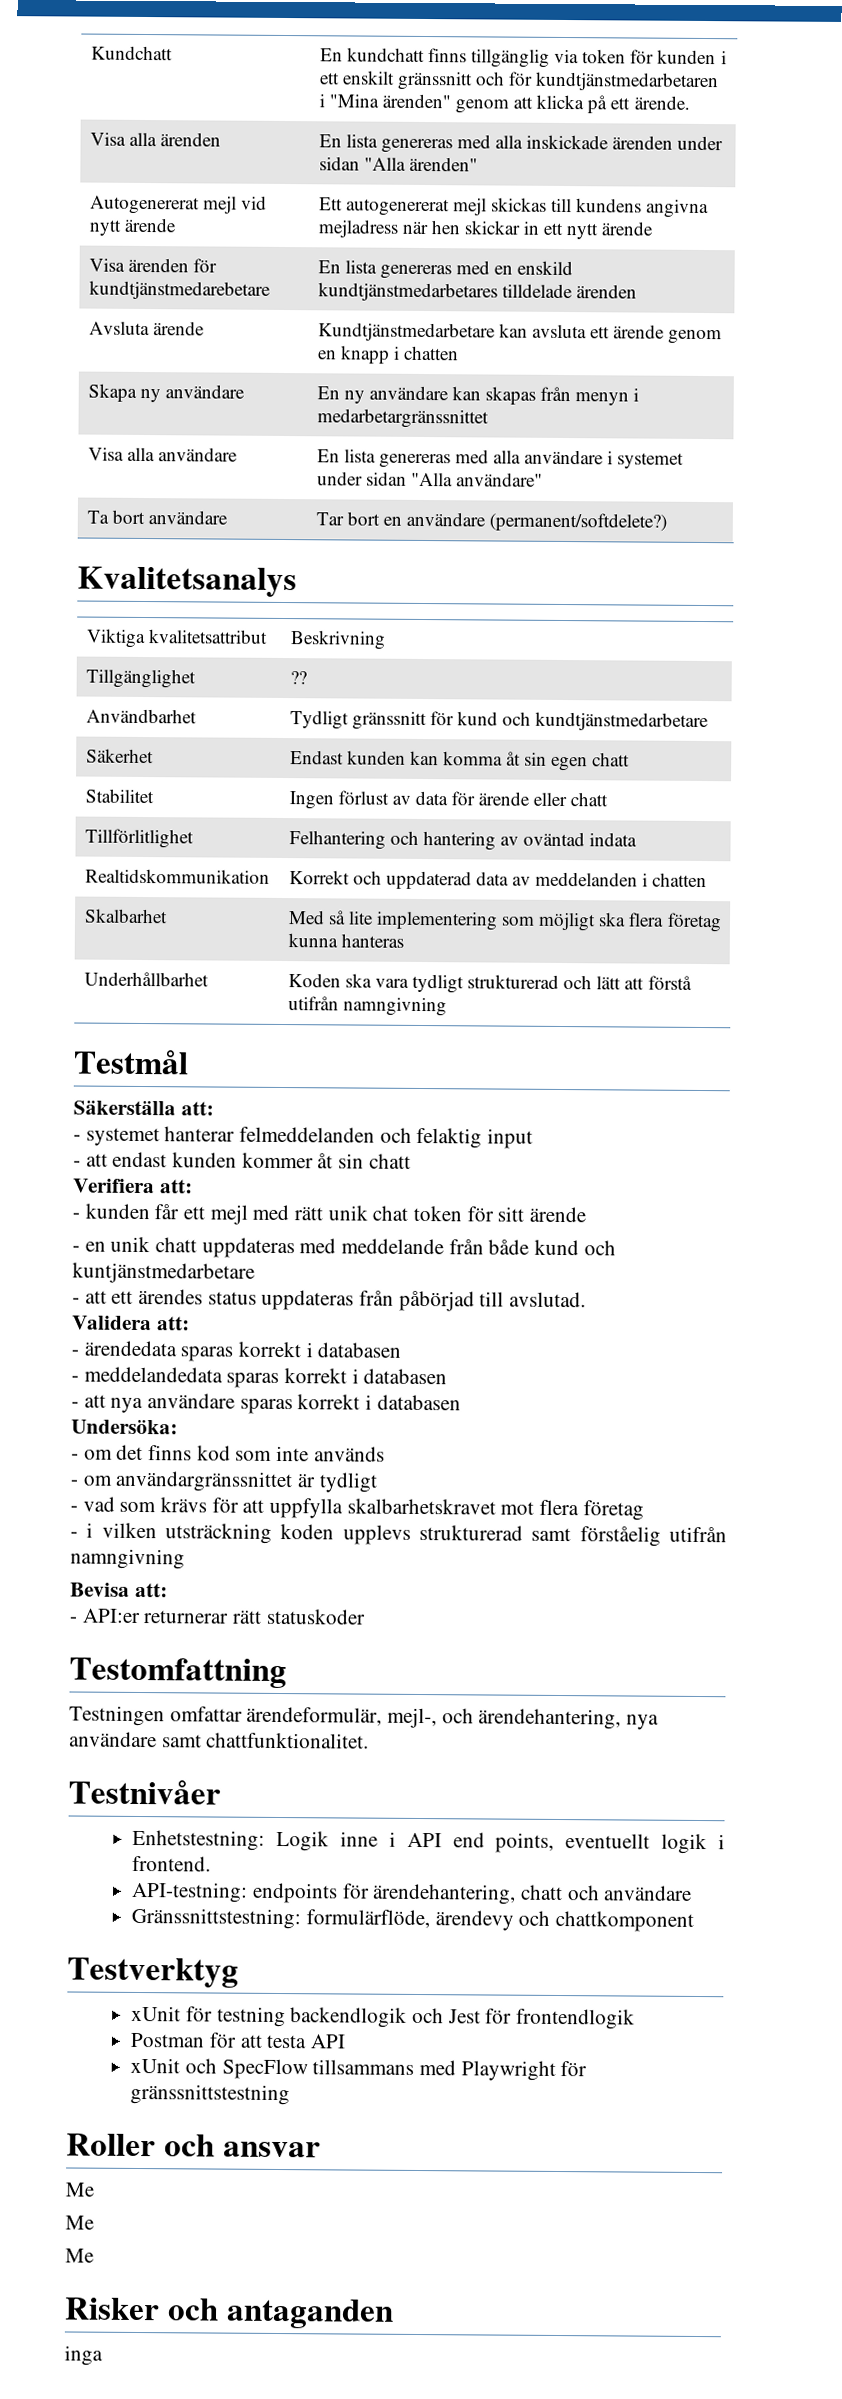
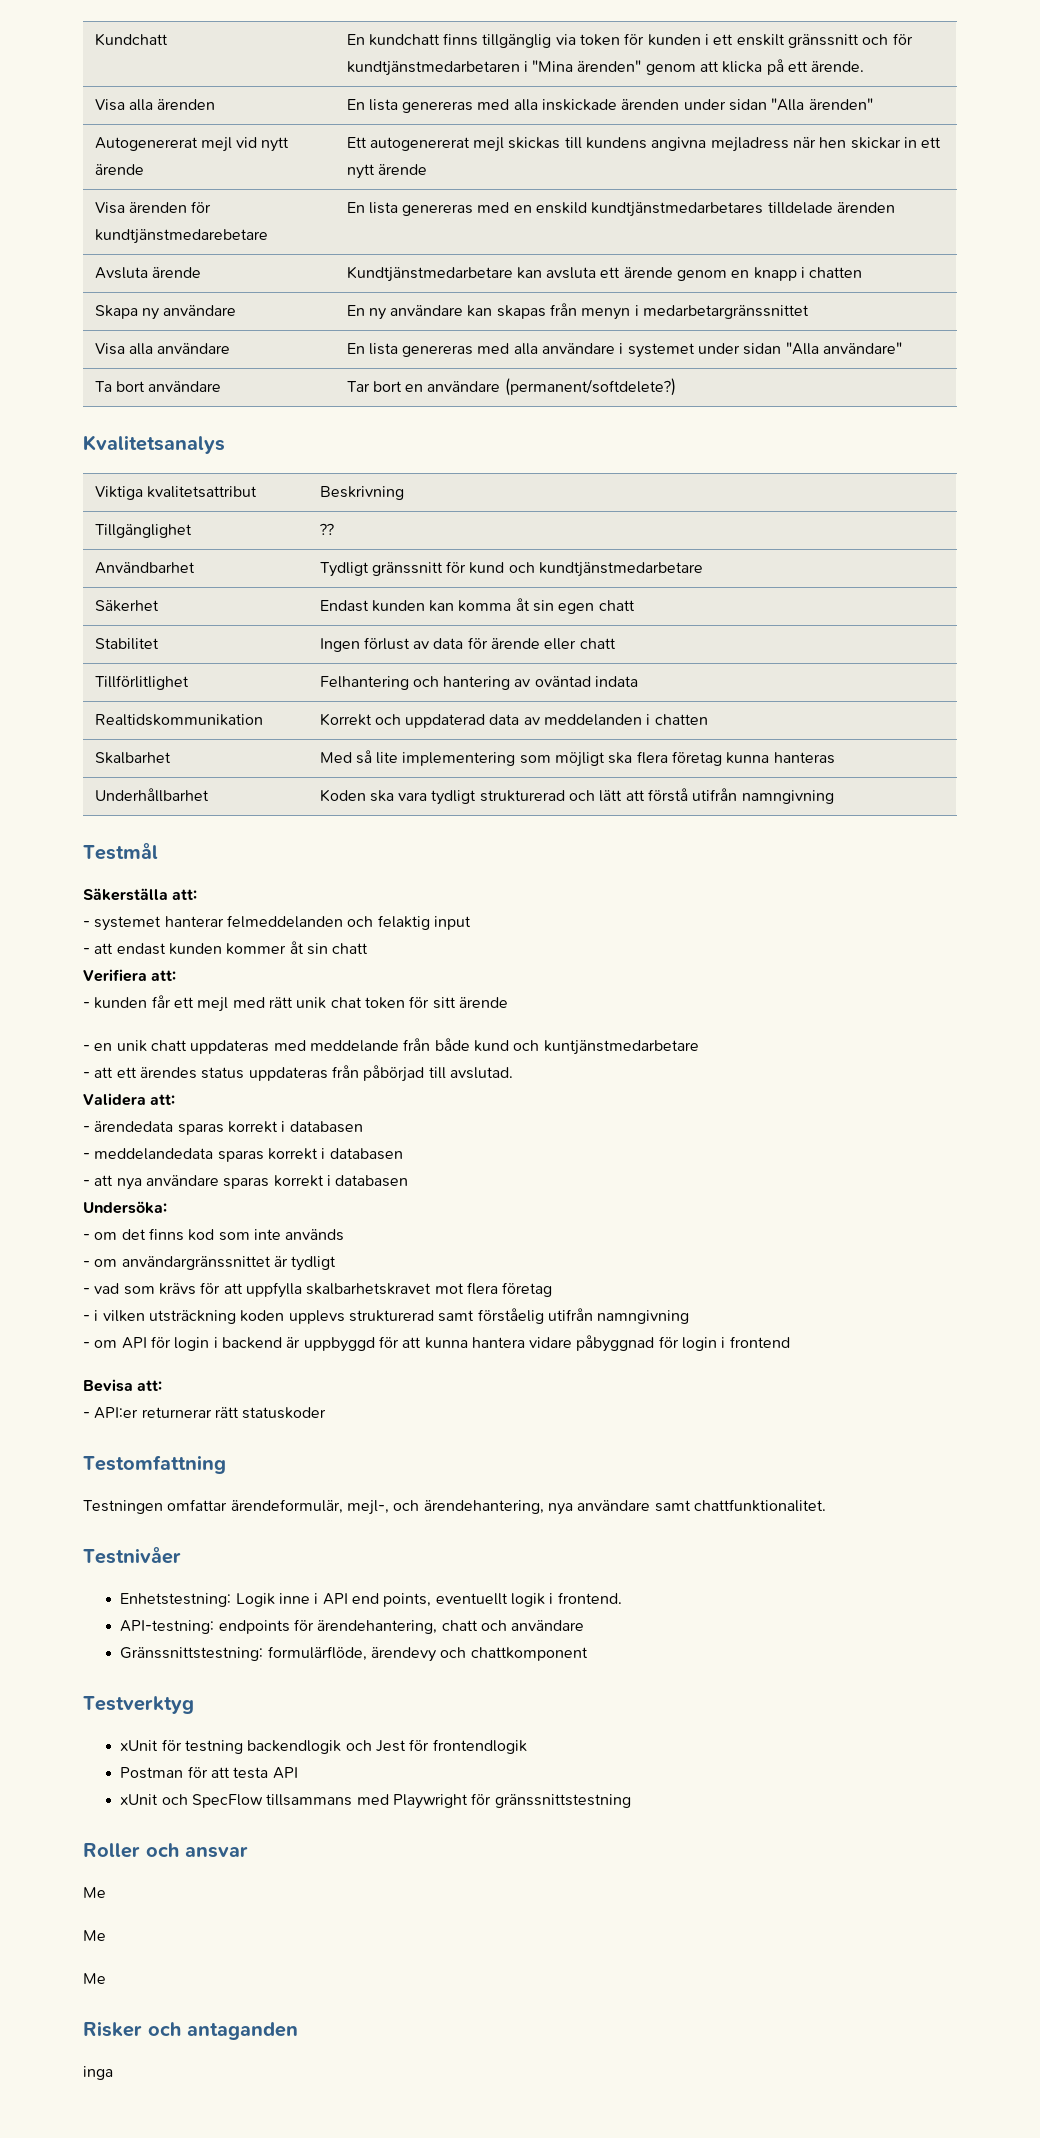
(185, 1559) none -> [83,1335,790,1352] // - om API för login i backend är uppbyggd för att kunna hantera vidare påbyggnad för login i frontend

